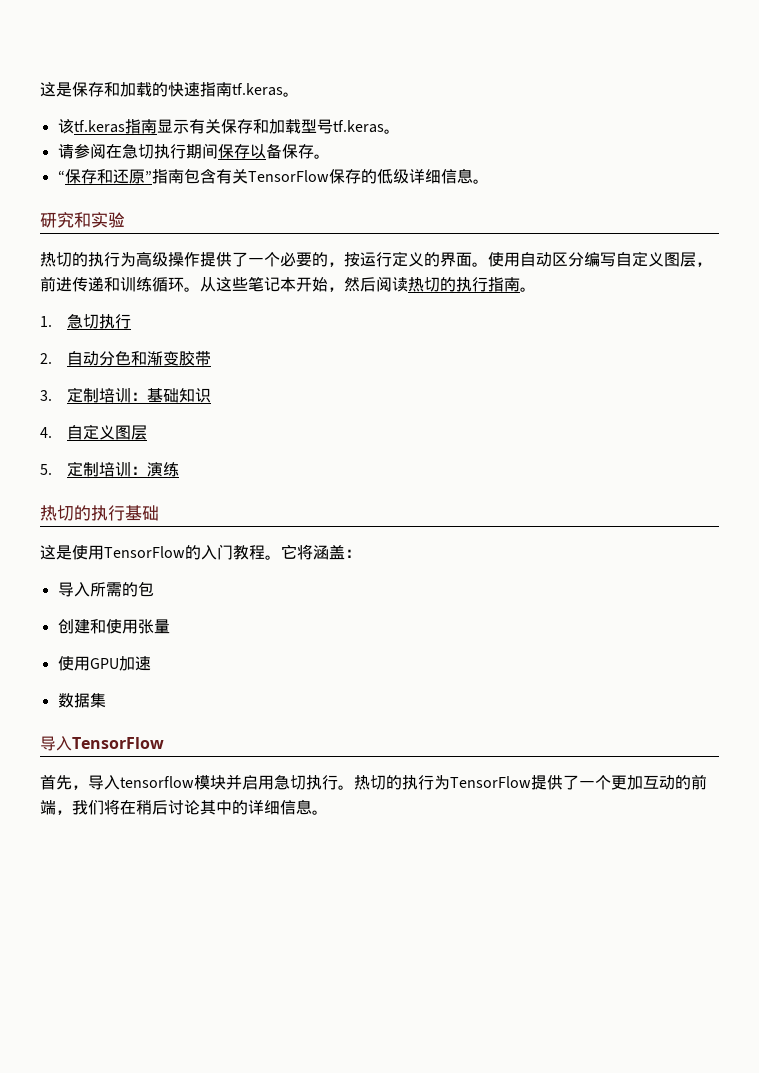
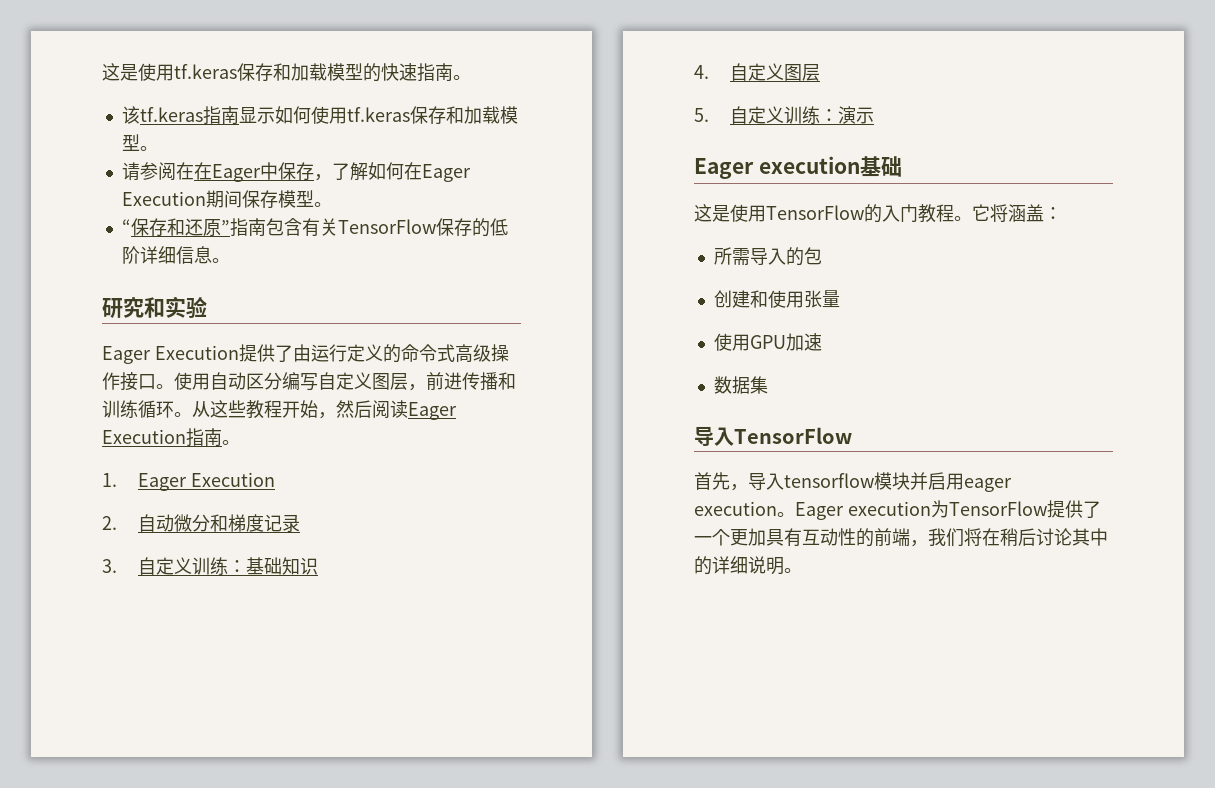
[40,82,152,97] 这是保存和加载 -> [102,63,363,81] 这是使用tf.keras保存和加载模型
[232,83,283,96] tf.keras -> (453, 72) none
[188,119,384,134] 有关保存和加载型号tf.keras -> [274,106,518,124] [121,134,140,151] 如何使用tf.keras保存和加载模型
[121,143,314,159] 急切执行期间保存以备保存 -> [193,162,471,182] [121,190,314,208] 在Eager中保存，了解如何在Eager Execution期间保存模型
[392,169,409,184] 级 -> [121,246,140,264] 阶
[40,251,472,267] 热切的执行为高级操作提供了一个必要的，按运行定义的界面 -> [102,344,509,364] [102,372,156,391] Eager Execution提供了由运行定义的命令式高级操作接口
[88,277,104,292] 递 -> [480,372,498,391] 播
[248,276,296,292] 笔记本 -> [246,400,282,419] 教程
[408,277,488,292] 热切的执行 -> [408,402,457,420] [102,429,186,444] Eager Execution
[66,314,131,329] 急切执行 -> [137,472,275,491] Eager Execution
[98,351,211,366] 分色和渐变胶带 -> [173,514,300,532] 微分和梯度记录
[66,387,131,403] 定制培训 -> [137,557,228,575] 自定义训练
[66,461,179,477] [40,505,125,521] 定制培训：演练 // 热切的执行 -> [729,106,874,124] [694,156,860,179] 自定义训练：演示 // Eager execution
[57,582,122,597] 导入所需 -> [713,247,786,265] 所需导入
[274,775,434,790] 急切执行。热切的执行 -> [964,478,1012,492] [694,501,931,520] eager execution。Eager execution
[643,775,675,790] 互动 -> [766,528,856,547] 具有互动性
[280,799,312,815] 信息 -> [748,556,784,575] 说明

